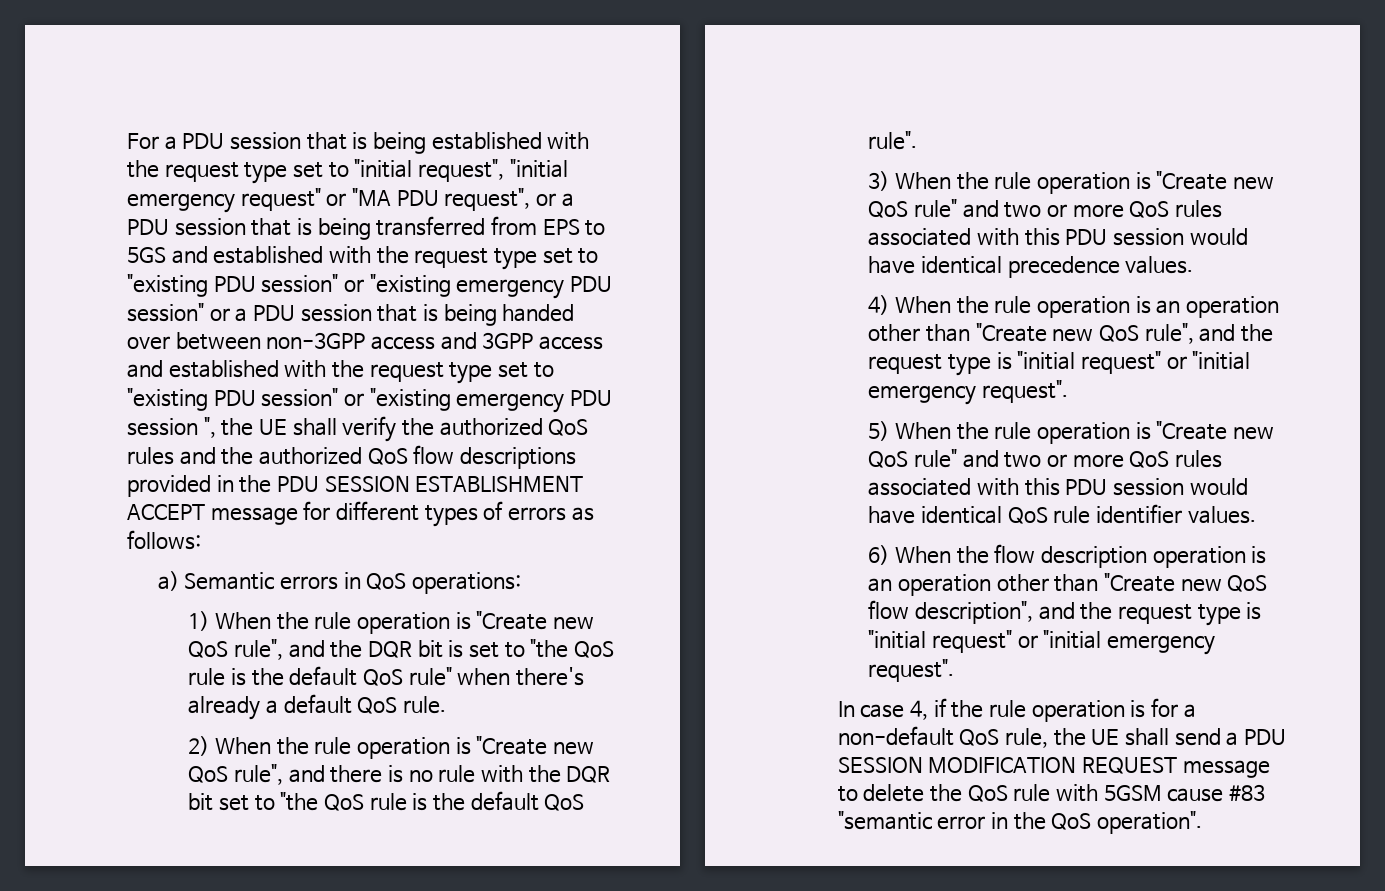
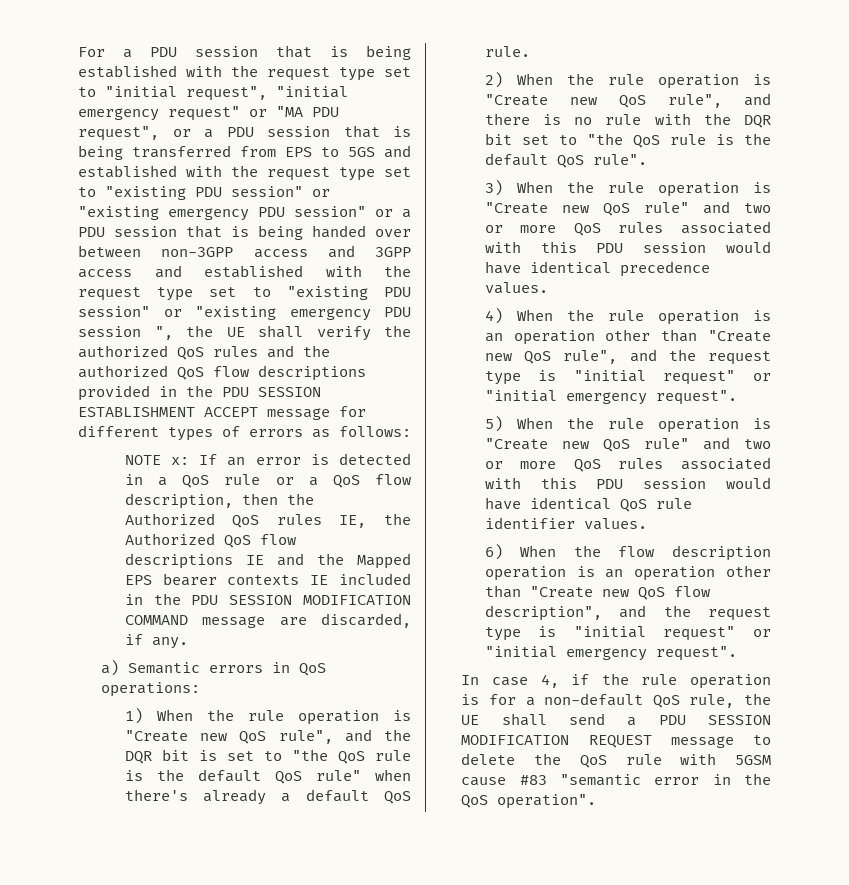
(201, 540) none -> [124,453,411,466] [124,474,411,488] [124,493,314,509] [124,513,411,528] [124,533,296,548] [124,553,411,569] [124,573,411,586] [124,593,411,605] [124,613,411,628] [124,634,188,649] // NOTE x: If an error is detected in a QoS rule or a QoS flow description, then the Authorized QoS rules IE, the Authorized QoS flow descriptions IE and the Mapped EPS bearer contexts IE included in the PDU SESSION MODIFICATION COMMAND message are discarded, if any.

